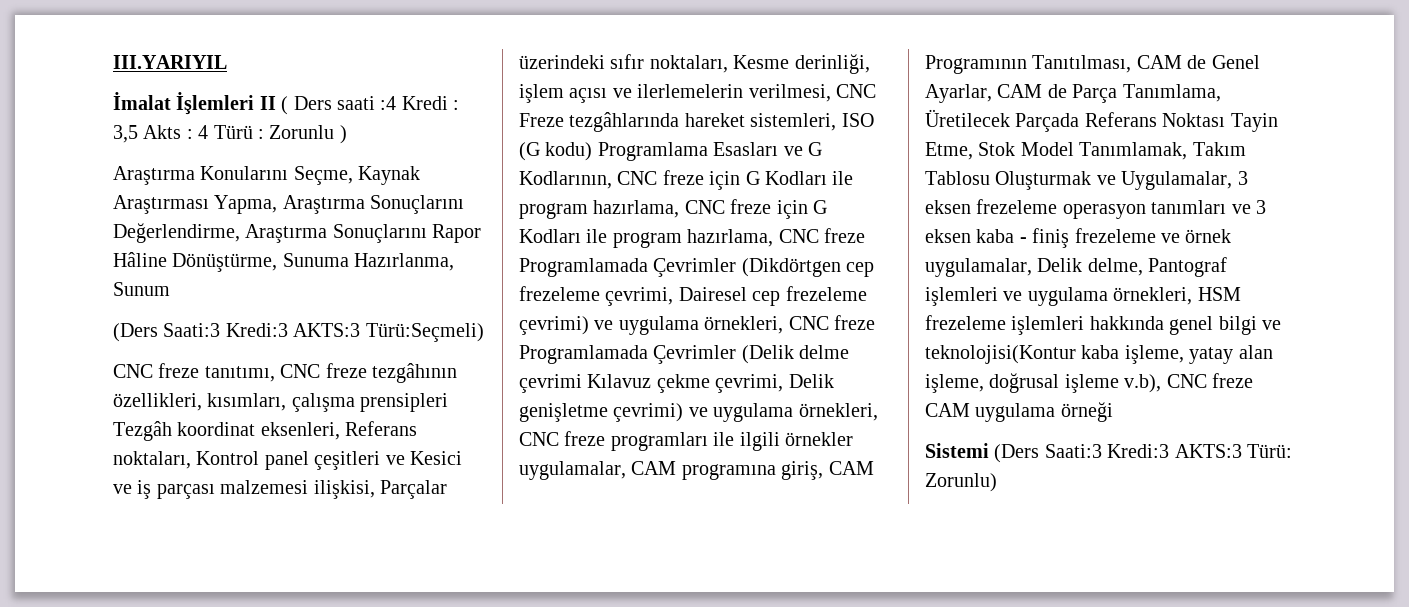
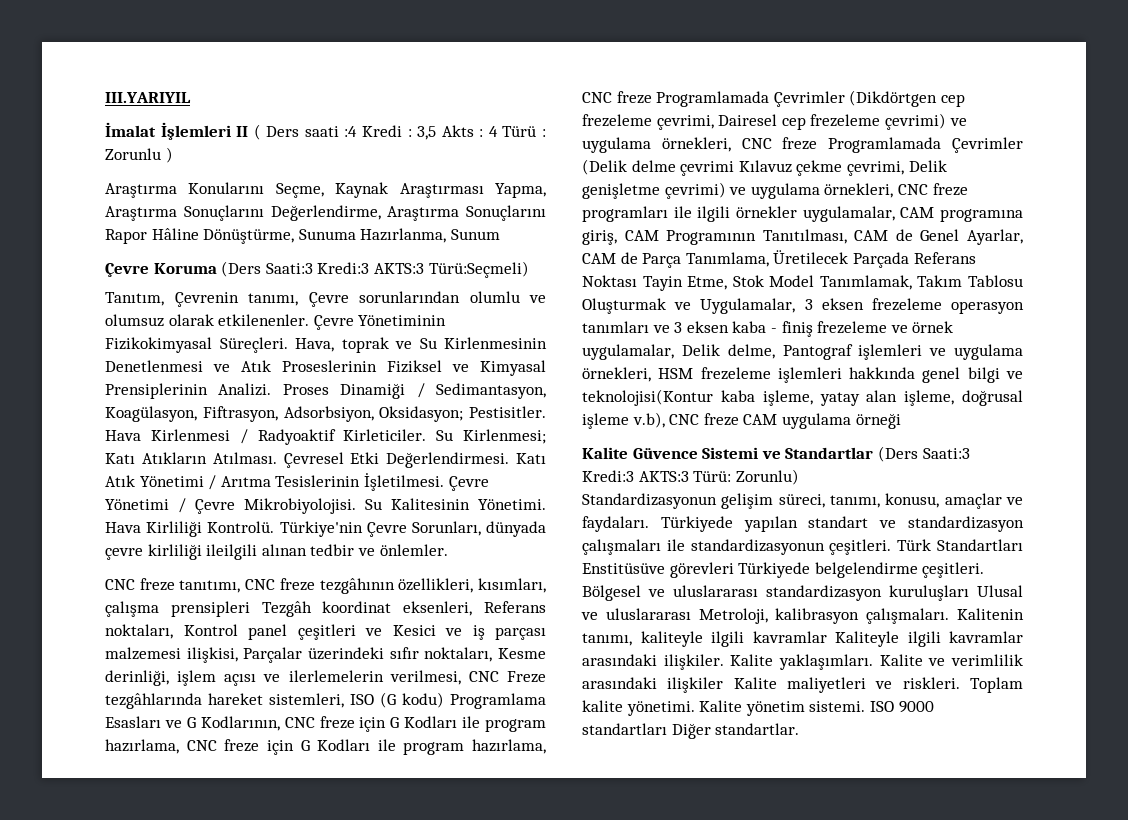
(170, 289) none -> [105,263,217,277] Çevre Koruma
(484, 332) none -> [105,291,546,307] [105,314,447,330] [105,337,547,353] [105,360,546,376] [105,383,546,399] [105,406,546,422] [105,429,546,445] [105,452,546,468] [105,473,489,491] [105,498,546,514] [105,521,546,537] [105,544,448,560] // Tanıtım, Çevrenin tanımı, Çevre sorunlarından olumlu ve olumsuz olarak etkilenenler. Çevre Yönetiminin Fizikokimyasal Süreçleri. Hava, toprak ve Su Kirlenmesinin Denetlenmesi ve Atık Proseslerinin Fiziksel ve Kimyasal Prensiplerinin Analizi. Proses Dinamiği / Sedimantasyon, Koagülasyon, Fiftrasyon, Adsorbsiyon, Oksidasyon; Pestisitler. Hava Kirlenmesi / Radyoaktif Kirleticiler. Su Kirlenmesi; Katı Atıkların Atılması. Çevresel Etki Değerlendirmesi. Katı Atık Yönetimi / Arıtma Tesislerinin İşletilmesi. Çevre Yönetimi / Çevre Mikrobiyolojisi. Su Kalitesinin Yönetimi. Hava Kirliliği Kontrolü. Türkiye'nin Çevre Sorunları, dünyada çevre kirliliği ileilgili alınan tedbir ve önlemler.
[925,443,989,458] Sistemi -> [582,447,874,459] Kalite Güvence Sistemi ve Standartlar
(997, 482) none -> [582,493,1023,509] [582,516,1024,532] [582,539,1023,555] [582,562,985,578] [582,585,1023,601] [581,608,1024,624] [582,631,1023,647] [582,654,1023,670] [582,677,1023,693] [582,700,934,716] [582,723,800,739] // Standardizasyonun gelişim süreci, tanımı, konusu, amaçlar ve faydaları. Türkiyede yapılan standart ve standardizasyon çalışmaları ile standardizasyonun çeşitleri. Türk Standartları Enstitüsüve görevleri Türkiyede belgelendirme çeşitleri. Bölgesel ve uluslararası standardizasyon kuruluşları Ulusal ve uluslararası Metroloji, kalibrasyon çalışmaları. Kalitenin tanımı, kaliteyle ilgili kavramlar Kaliteyle ilgili kavramlar arasındaki ilişkiler. Kalite yaklaşımları. Kalite ve verimlilik arasındaki ilişkiler Kalite maliyetleri ve riskleri. Toplam kalite yönetimi. Kalite yönetim sistemi. ISO 9000 standartları Diğer standartlar.

